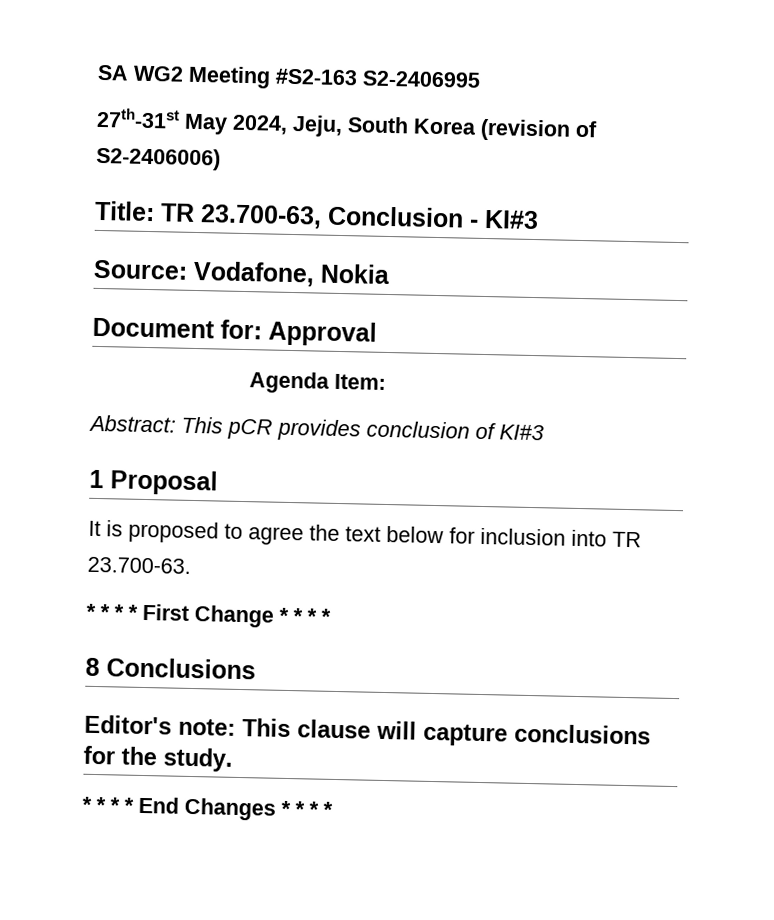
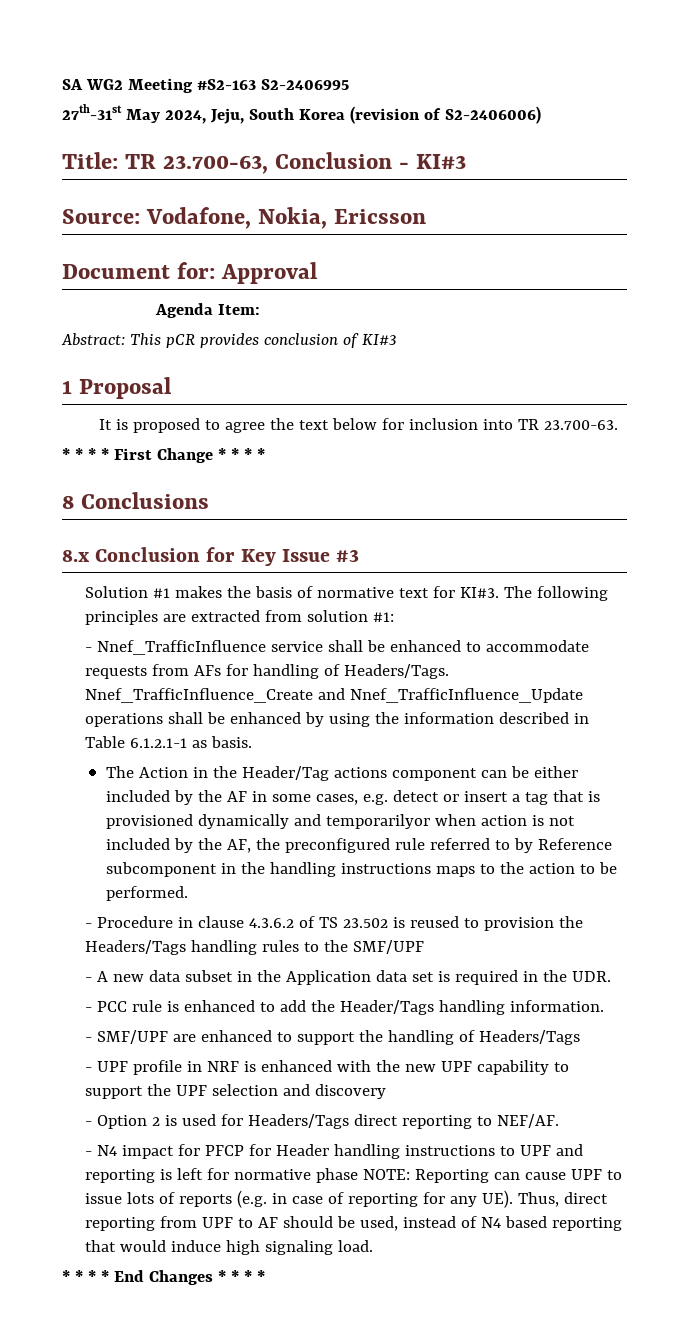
[320,263,391,285] Nokia -> [258,207,427,229] Nokia, Ericsson
[84,714,651,747] [83,745,233,772] Editor's note: This clause will capture conclusions for the study. -> [62,547,360,566] [85,586,609,601] [85,610,395,625] [85,640,590,655] [85,664,450,679] [85,688,584,703] [85,712,590,727] [85,736,253,748] [105,766,578,781] [105,790,600,805] [105,814,575,829] [105,838,612,853] [105,862,617,877] [105,886,188,901] [85,916,584,931] [85,940,425,955] [85,970,612,985] [85,1000,605,1015] [85,1030,581,1045] [85,1060,570,1075] [85,1084,387,1099] [85,1114,560,1129] [85,1144,584,1159] [85,1168,623,1183] [85,1190,609,1208] [85,1216,623,1231] [85,1240,374,1255] 8.x Conclusion for Key Issue #3 // Solution #1 makes the basis of normative text for KI#3. The following principles are extracted from solution #1: // - Nnef_TrafficInfluence service shall be enhanced to accommodate requests from AFs for handling of Headers/Tags. Nnef_TrafficInfluence_Create and Nnef_TrafficInfluence_Update operations shall be enhanced by using the information described in Table 6.1.2.1-1 as basis. // The Action in the Header/Tag actions component can be either included by the AF in some cases, e.g. detect or insert a tag that is provisioned dynamically and temporarilyor when action is not included by the AF, the preconfigured rule referred to by Reference subcomponent in the handling instructions maps to the action to be performed. // - Procedure in clause 4.3.6.2 of TS 23.502 is reused to provision the Headers/Tags handling rules to the SMF/UPF // - A new data subset in the Application data set is required in the UDR. // - PCC rule is enhanced to add the Header/Tags handling information. // - SMF/UPF are enhanced to support the handling of Headers/Tags // - UPF profile in NRF is enhanced with the new UPF capability to support the UPF selection and discovery // - Option 2 is used for Headers/Tags direct reporting to NEF/AF. // - N4 impact for PFCP for Header handling instructions to UPF and reporting is left for normative phase NOTE: Reporting can cause UPF to issue lots of reports (e.g. in case of reporting for any UE). Thus, direct reporting from UPF to AF should be used, instead of N4 based reporting that would induce high signaling load.

